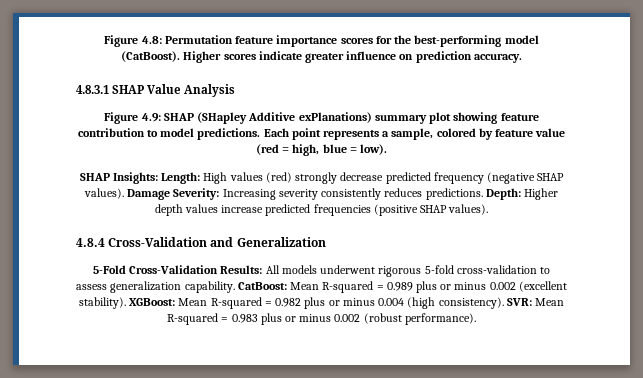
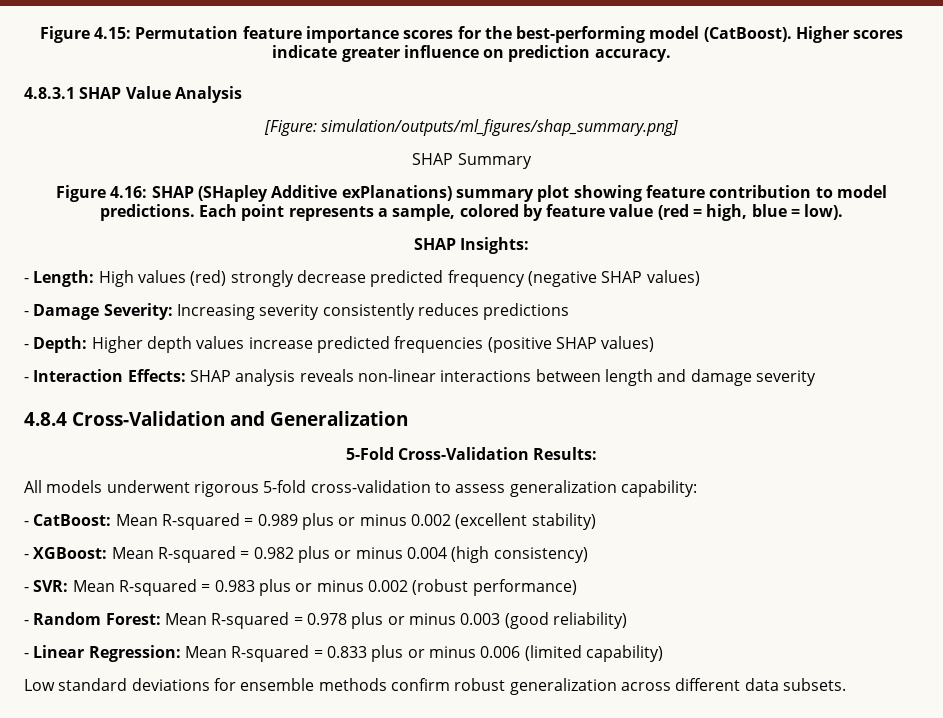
[104,35,162,47] Figure 4.8: -> [39,26,131,43] Figure 4.15:
[104,112,161,124] // Figure 4.9: -> [263,119,679,136] [412,153,532,169] [56,185,148,202] // [Figure: simulation/outputs/ml_figures/shap_summary.png] // SHAP Summary // Figure 4.16:
(158, 178) none -> [24,278,29,283] // -
[83,188,124,199] values). -> [646,270,700,286] [24,311,29,316] values) // -
[425,188,483,200] predictions. -> [483,303,570,320] [24,344,29,349] predictions // -
[448,204,489,215] values). -> [601,336,655,352] [24,369,816,386] values) // - Interaction Effects: SHAP analysis reveals non-linear interactions between length and damage severity
(263, 269) none -> (598, 453) //
[184,281,235,293] capability. -> [620,480,697,497] [24,521,29,526] capability: // -
[78,297,126,309] stability). -> [531,513,596,530] [24,554,29,559] stability) // -
[438,297,504,309] consistency). -> [493,547,588,563] [24,587,29,592] consistency) // -
[404,313,476,325] performance). -> [472,579,577,596] [24,612,627,629] [24,645,663,662] [24,678,846,695] performance) // - Random Forest: Mean R-squared = 0.978 plus or minus 0.003 (good reliability) // - Linear Regression: Mean R-squared = 0.833 plus or minus 0.006 (limited capability) // Low standard deviations for ensemble methods confirm robust generalization across different data subsets.

